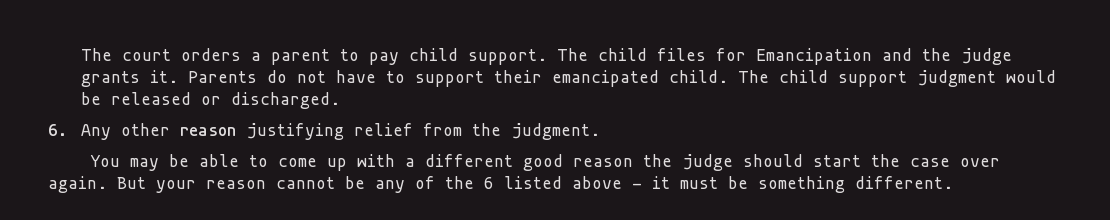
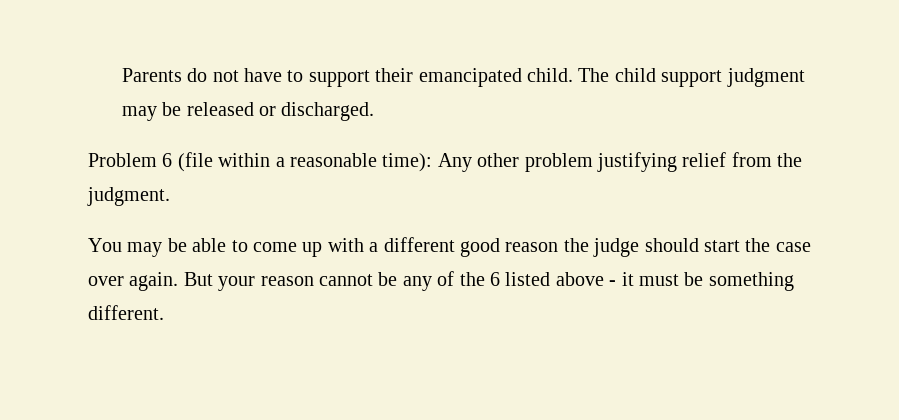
[80,48,1012,65] [80,70,178,87] The court orders a parent to pay child support. The child files for Emancipation and the judge grants it. -> (121, 75) none
[1005,70,1056,83] would -> [121,106,157,121] may
[48,124,67,136] 6. -> [88,152,433,172] Problem 6 (file within a reasonable time):
[179,127,236,136] reason -> [524,153,593,172] problem

